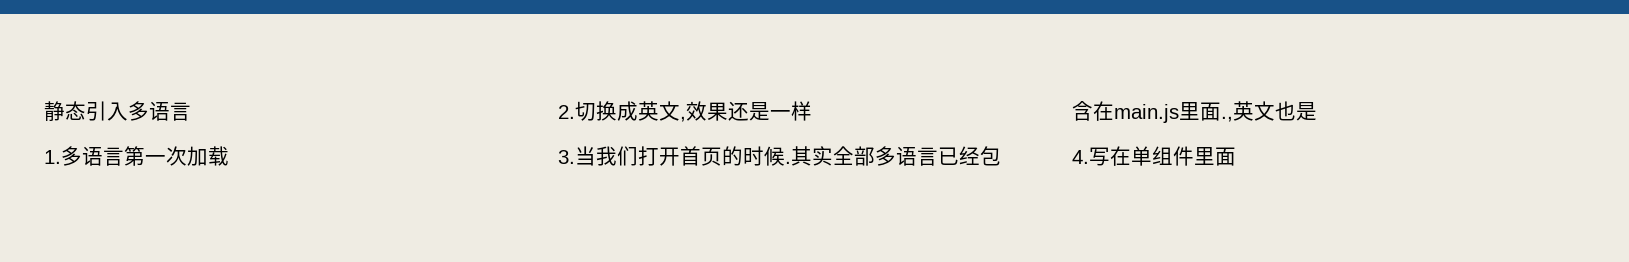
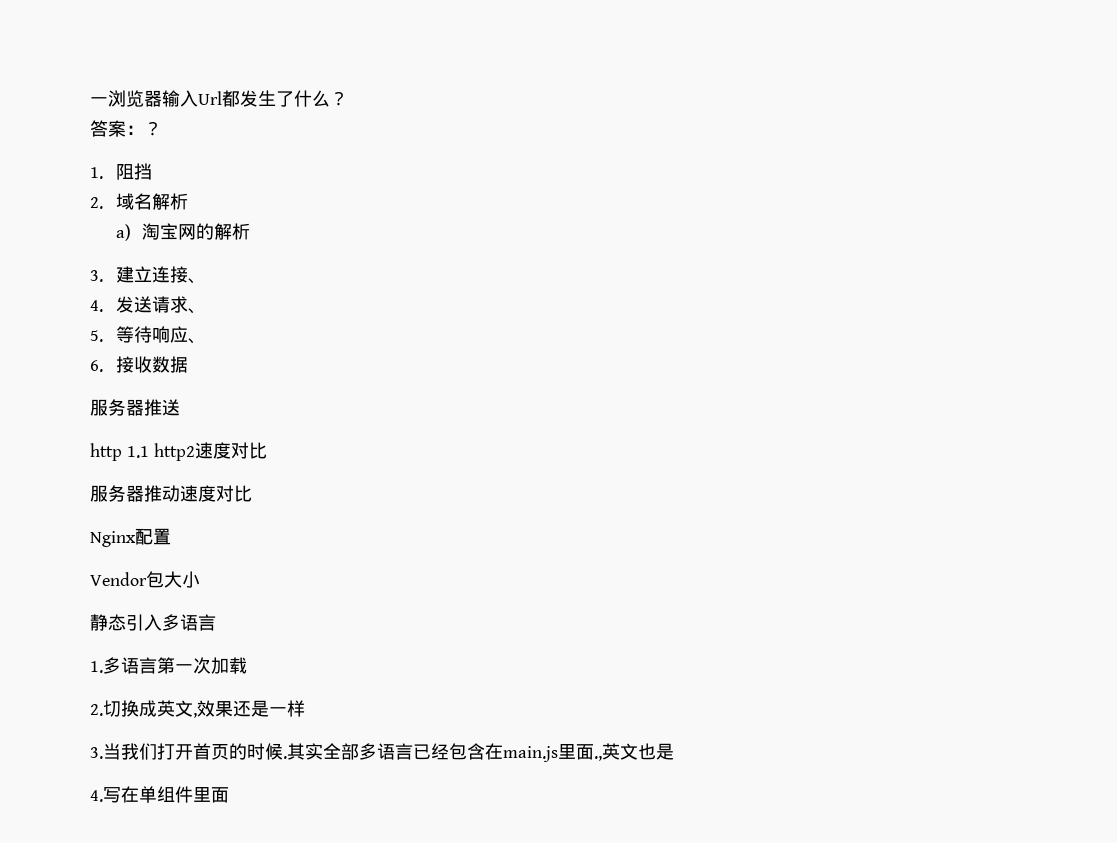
(44, 111) none -> [90,90,348,107] [90,120,162,137] [90,163,153,180] [90,193,189,210] [116,223,251,241] [90,266,207,284] [90,296,207,314] [90,326,207,344] [90,356,189,373] [90,399,180,416] [90,442,267,461] [90,485,252,502] [90,528,171,547] [90,571,200,588] 一浏览器输入Url都发生了什么？ // 答案：？ // 1.阻挡 // 2.域名解析 // a)淘宝网的解析 // 3.建立连接、 // 4.发送请求、 // 5.等待响应、 // 6.接收数据 // 服务器推送 // http 1.1 http2速度对比 // 服务器推动速度对比 // Nginx配置 // Vendor包大小 //

